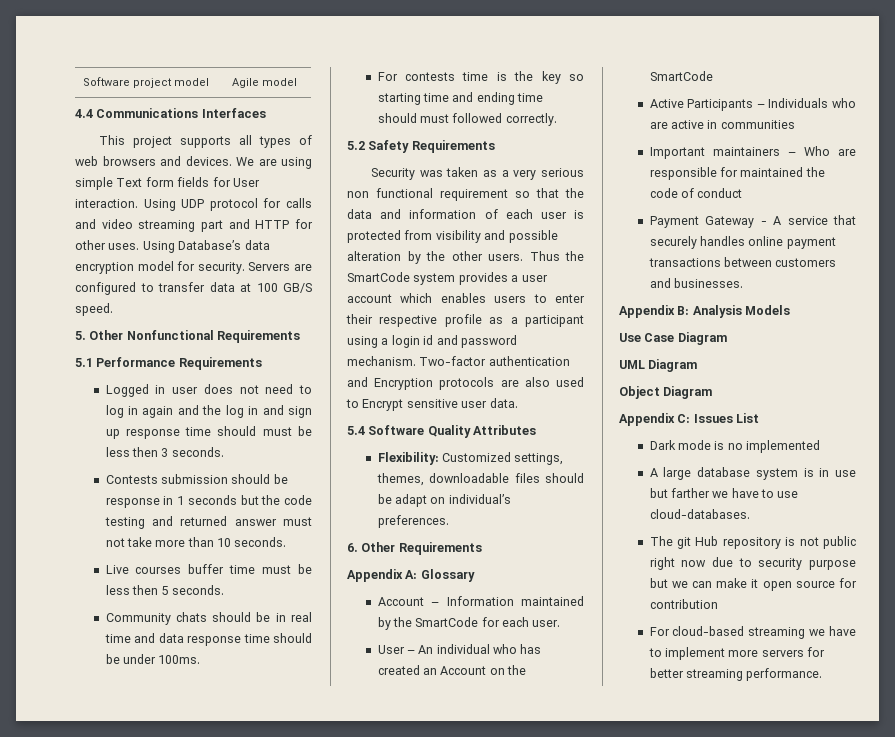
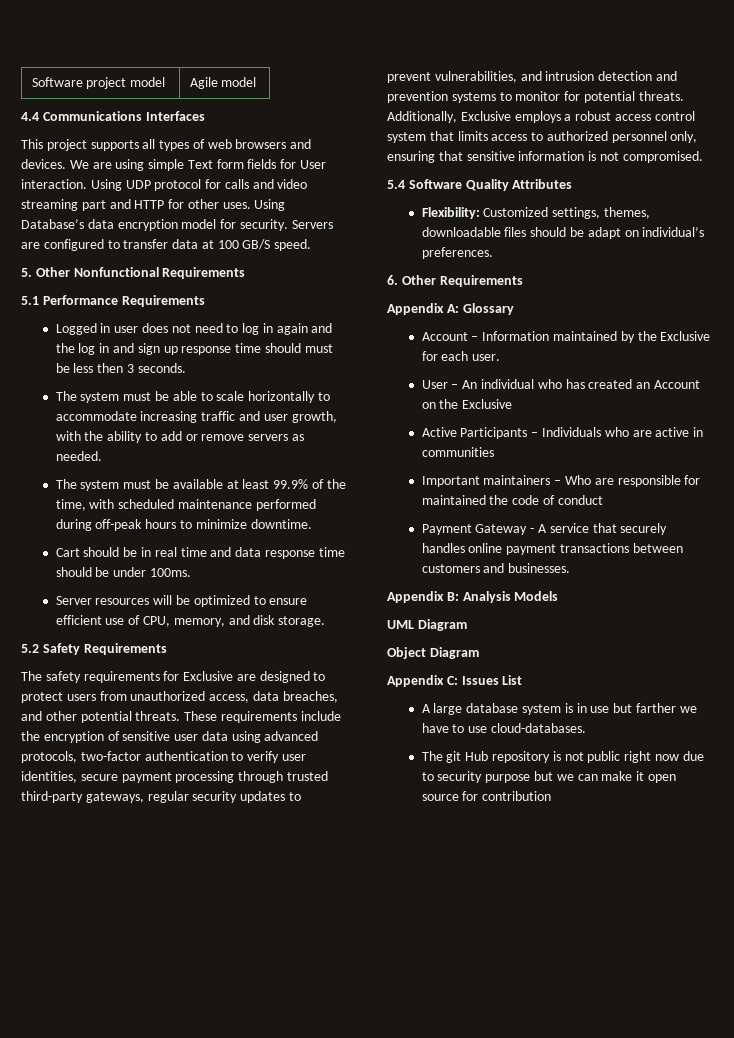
[105,474,288,484] [105,495,312,508] [104,516,312,529] [105,537,287,547] [105,564,312,574] [105,585,224,595] [105,612,207,625] Contests submission should be response in 1 seconds but the code testing and returned answer must not take more than 10 seconds. // Live courses buffer time must be less then 5 seconds. // Community chats -> [55,391,330,403] [55,411,337,423] [55,431,304,443] [55,451,102,461] [55,479,346,491] [55,499,316,511] [55,519,312,531] [55,548,80,557] The system must be able to scale horizontally to accommodate increasing traffic and user growth, with the ability to add or remove servers as needed. // The system must be available at least 99.9% of the time, with scheduled maintenance performed during off-peak hours to minimize downtime. // Cart
[377,71,584,84] [377,92,544,105] [377,113,557,126] [347,140,495,153] [371,167,584,180] [347,188,584,201] [347,209,584,219] [347,230,558,243] [347,251,584,264] [347,272,548,285] [347,293,585,303] [346,314,584,327] [347,335,517,348] [347,356,570,366] [347,377,584,390] [346,398,518,411] For contests time is the key so starting time and ending time should must followed correctly. // 5.2 Safety Requirements // Security was taken as a very serious non functional requirement so that the data and information of each user is protected from visibility and possible alteration by the other users. Thus the SmartCode system provides a user account which enables users to enter their respective profile as a participant using a login id and password mechanism. Two-factor authentication and Encryption protocols are also used to Encrypt sensitive user data. -> [55,595,308,607] [55,615,326,627] [21,643,167,655] [21,671,326,683] [21,691,338,703] [21,711,341,723] [21,731,319,743] [21,751,306,763] [21,771,328,783] [21,791,301,803] [387,71,677,83] [387,91,684,103] [387,111,695,123] [387,131,698,143] [387,151,703,163] Server resources will be optimized to ensure efficient use of CPU, memory, and disk storage. // 5.2 Safety Requirements // The safety requirements for Exclusive are designed to protect users from unauthorized access, data breaches, and other potential threats. These requirements include the encryption of sensitive user data using advanced protocols, two-factor authentication to verify user identities, secure payment processing through trusted third-party gateways, regular security updates to prevent vulnerabilities, and intrusion detection and prevention systems to monitor for potential threats. Additionally, Exclusive employs a robust access control system that limits access to authorized personnel only, ensuring that sensitive information is not compromised.
[415,617,479,627] SmartCode -> [660,331,711,341] Exclusive
[649,71,713,81] SmartCode -> [462,399,513,409] Exclusive
[619,332,727,345] // Use Case Diagram -> (559, 596) none
[649,440,821,453] // Dark mode is no implemented -> (523, 680) none
[649,626,856,639] [648,647,826,660] [649,668,823,681] // For cloud-based streaming we have to implement more servers for better streaming performance. -> (552, 796) none

